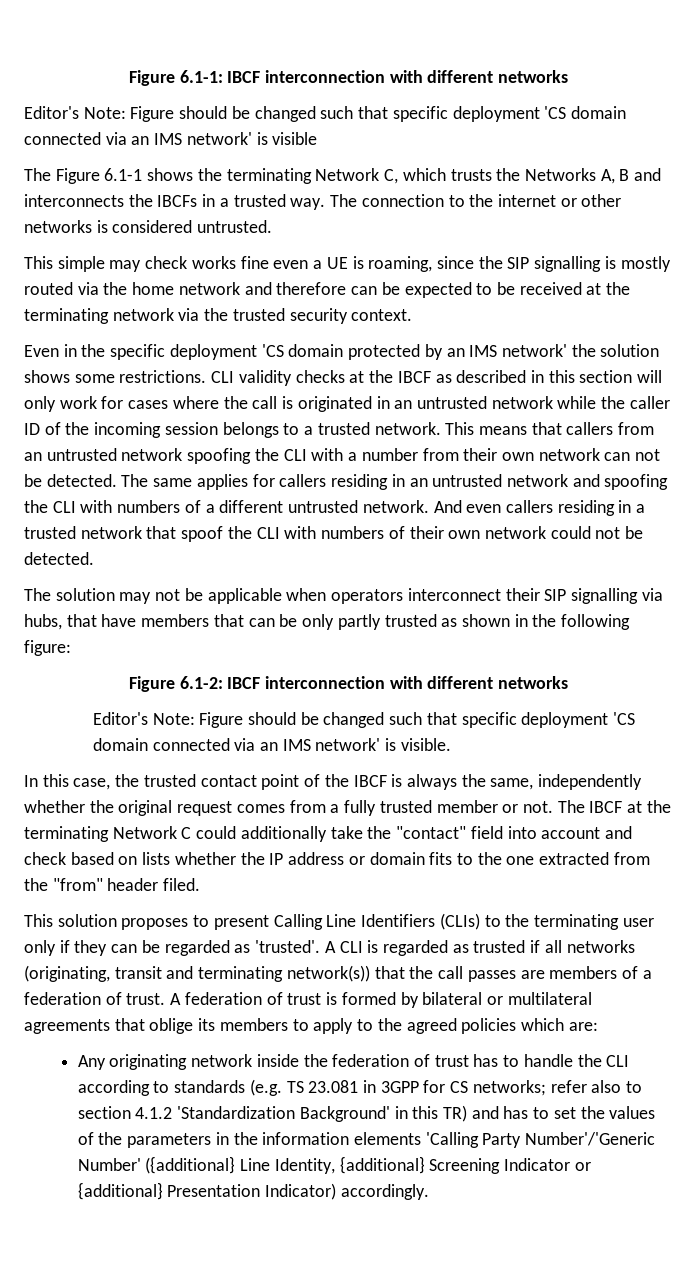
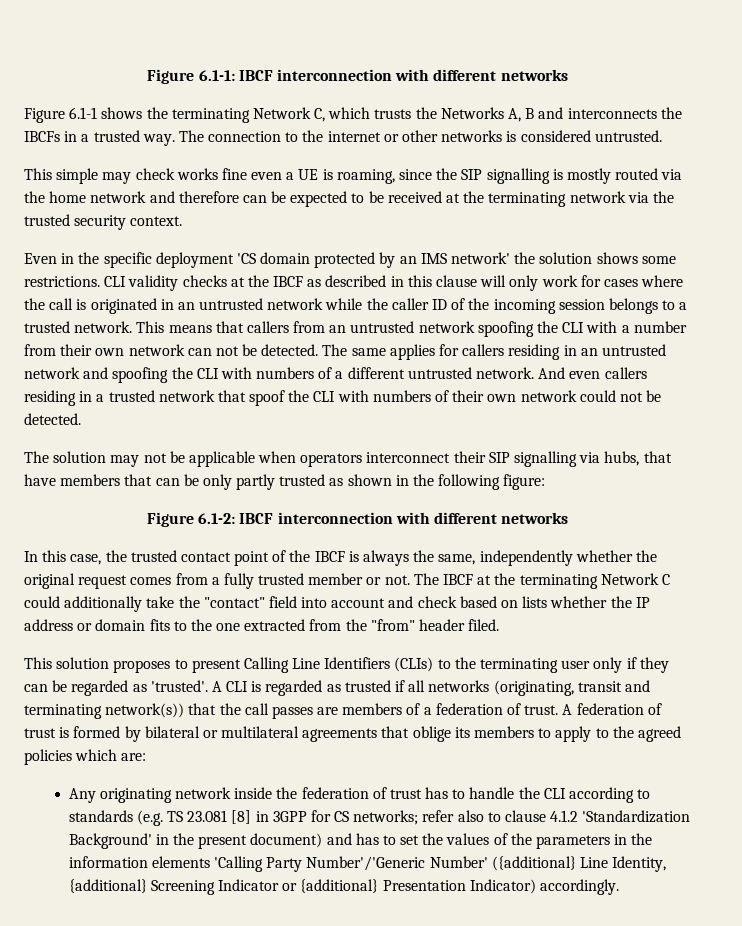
[24,106,626,122] [24,132,318,145] [24,168,51,181] Editor's Note: Figure should be changed such that specific deployment 'CS domain connected via an IMS network' is visible // The -> (568, 75) none
[579,370,633,383] section -> [436,275,478,287] clause
[92,712,636,728] [92,738,451,751] // Editor's Note: Figure should be changed such that specific deployment 'CS domain connected via an IMS network' is visible. -> (569, 518) none
(359, 1086) none -> [231,810,252,824] [8]
[77,1106,131,1119] section -> [505,810,547,822] clause
[412,1105,468,1122] this TR) -> [172,833,323,849] the present document)

